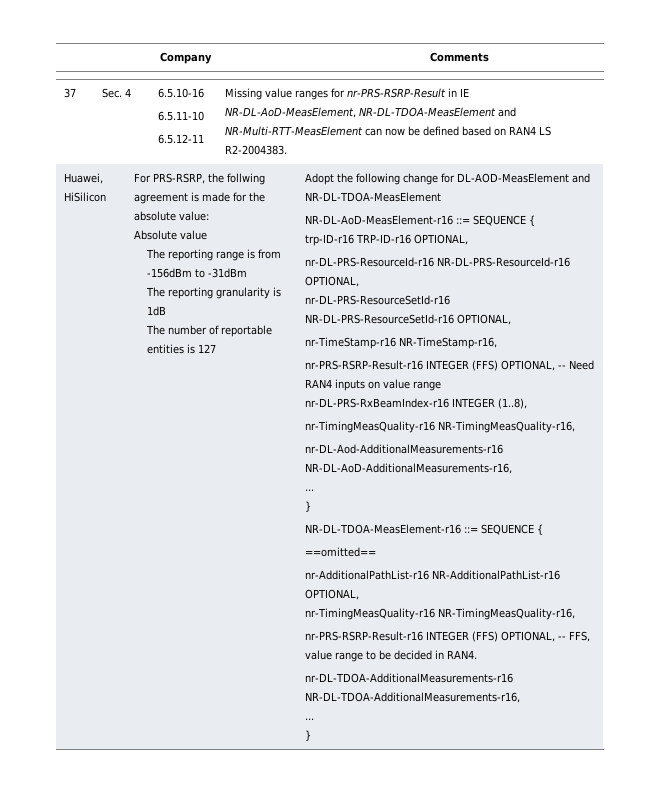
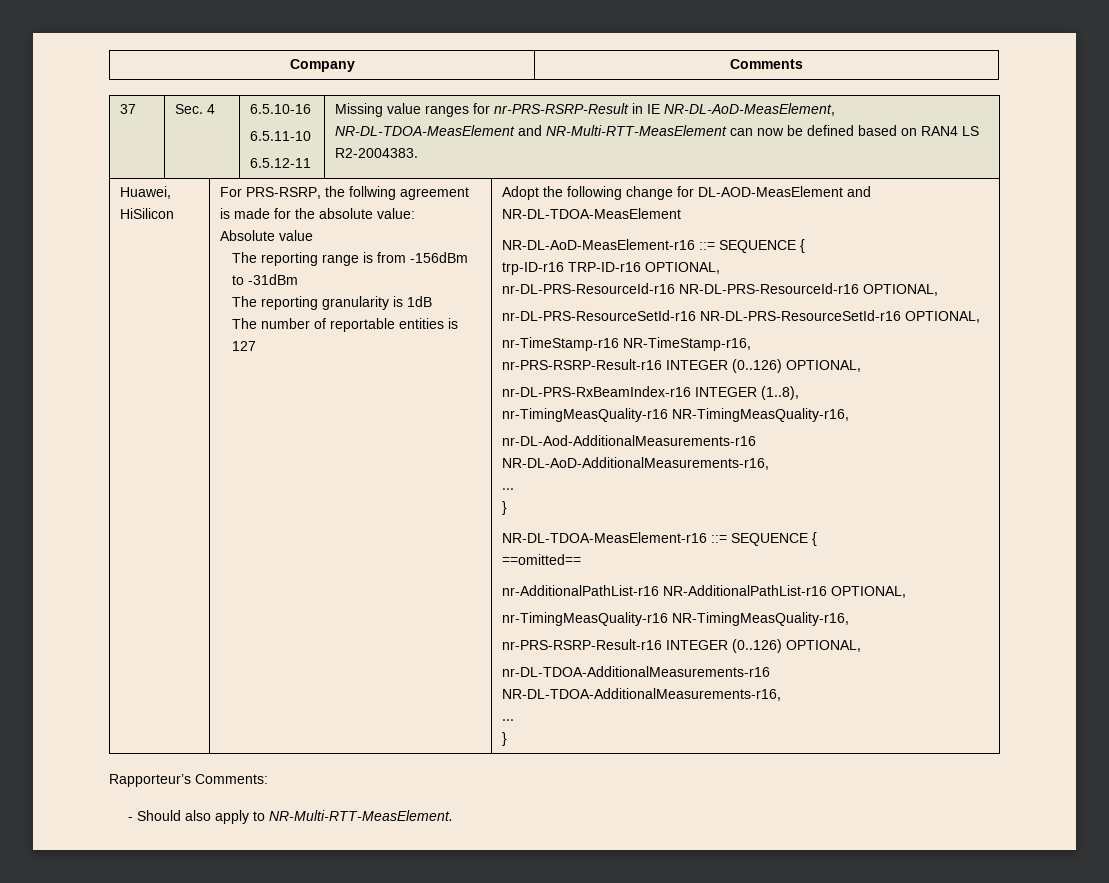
[472,360,595,371] [305,379,442,391] (FFS) OPTIONAL, -- Need RAN4 inputs on value range -> [732,359,862,373] (0..126) OPTIONAL,
[472,631,591,642] [305,650,478,662] [305,673,514,683] [305,692,521,703] [305,718,315,720] [305,730,312,741] (FFS) OPTIONAL, -- FFS, value range to be decided in RAN4. // nr-DL-TDOA-AdditionalMeasurements-r16 NR-DL-TDOA-AdditionalMeasurements-r16, // ... // } -> [732,639,862,653] [502,666,771,677] [502,688,782,701] [502,719,515,721] [502,732,508,746] [109,774,268,787] [128,810,454,824] (0..126) OPTIONAL, // nr-DL-TDOA-AdditionalMeasurements-r16 NR-DL-TDOA-AdditionalMeasurements-r16, // ... // } // Rapporteur’s Comments: // - Should also apply to NR-Multi-RTT-MeasElement.

